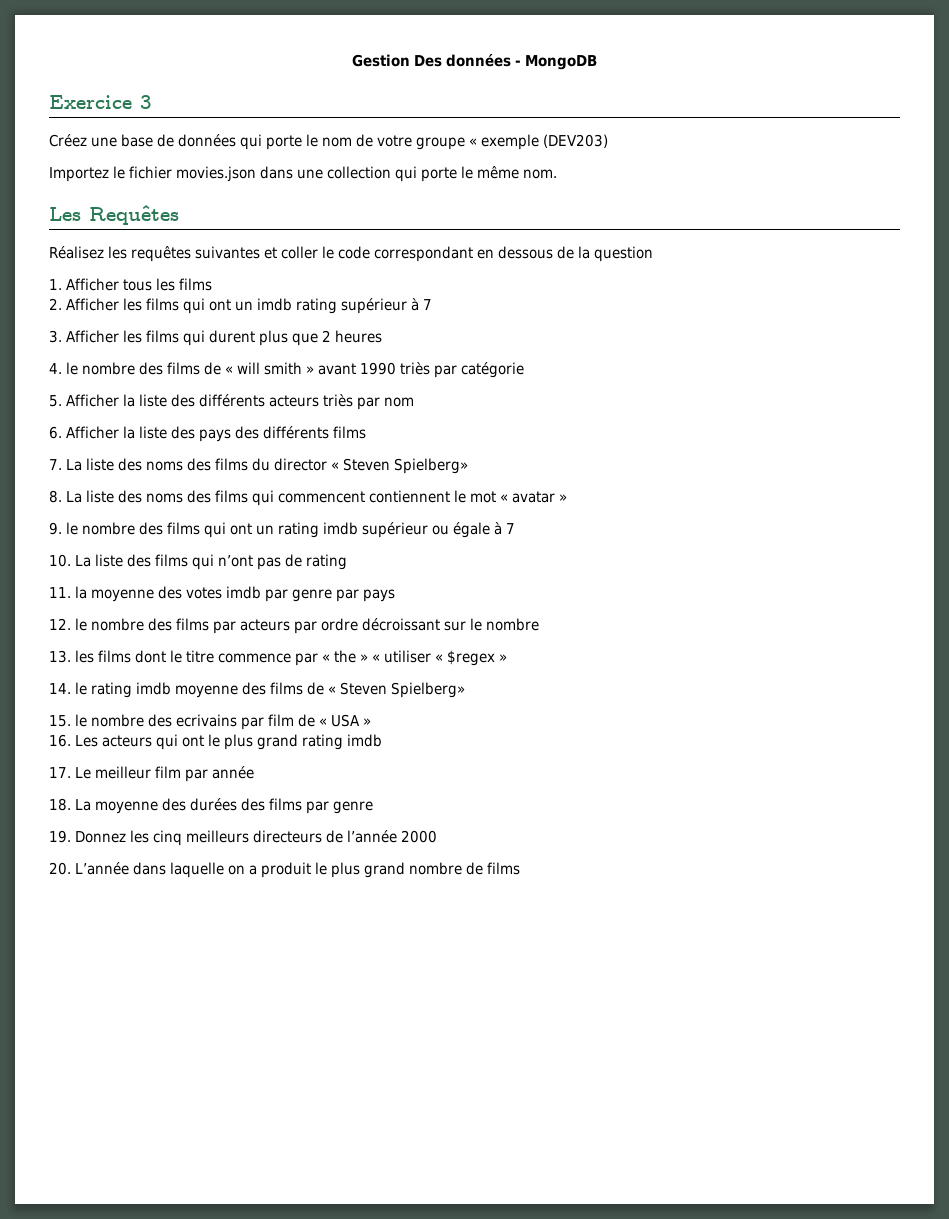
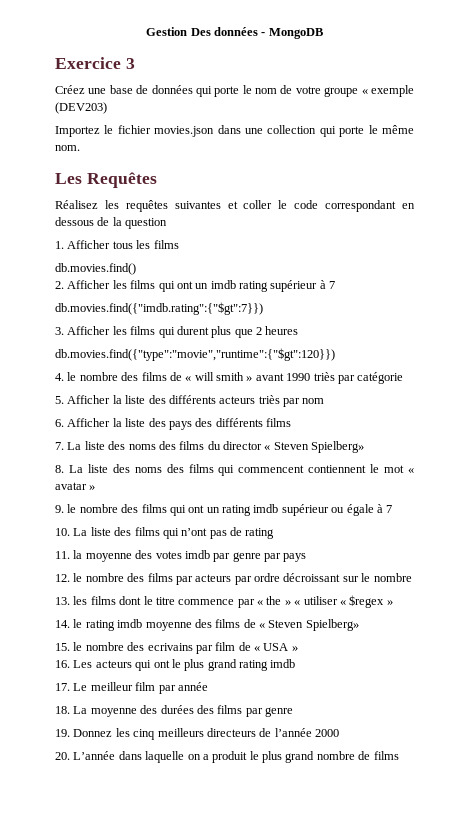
(212, 284) none -> [55,263,136,275] // db.movies.find()
(432, 304) none -> [55,302,263,315] // db.movies.find({"imdb.rating":{"$gt":7}})
(382, 336) none -> [55,348,335,361] // db.movies.find({"type":"movie","runtime":{"$gt":120}})

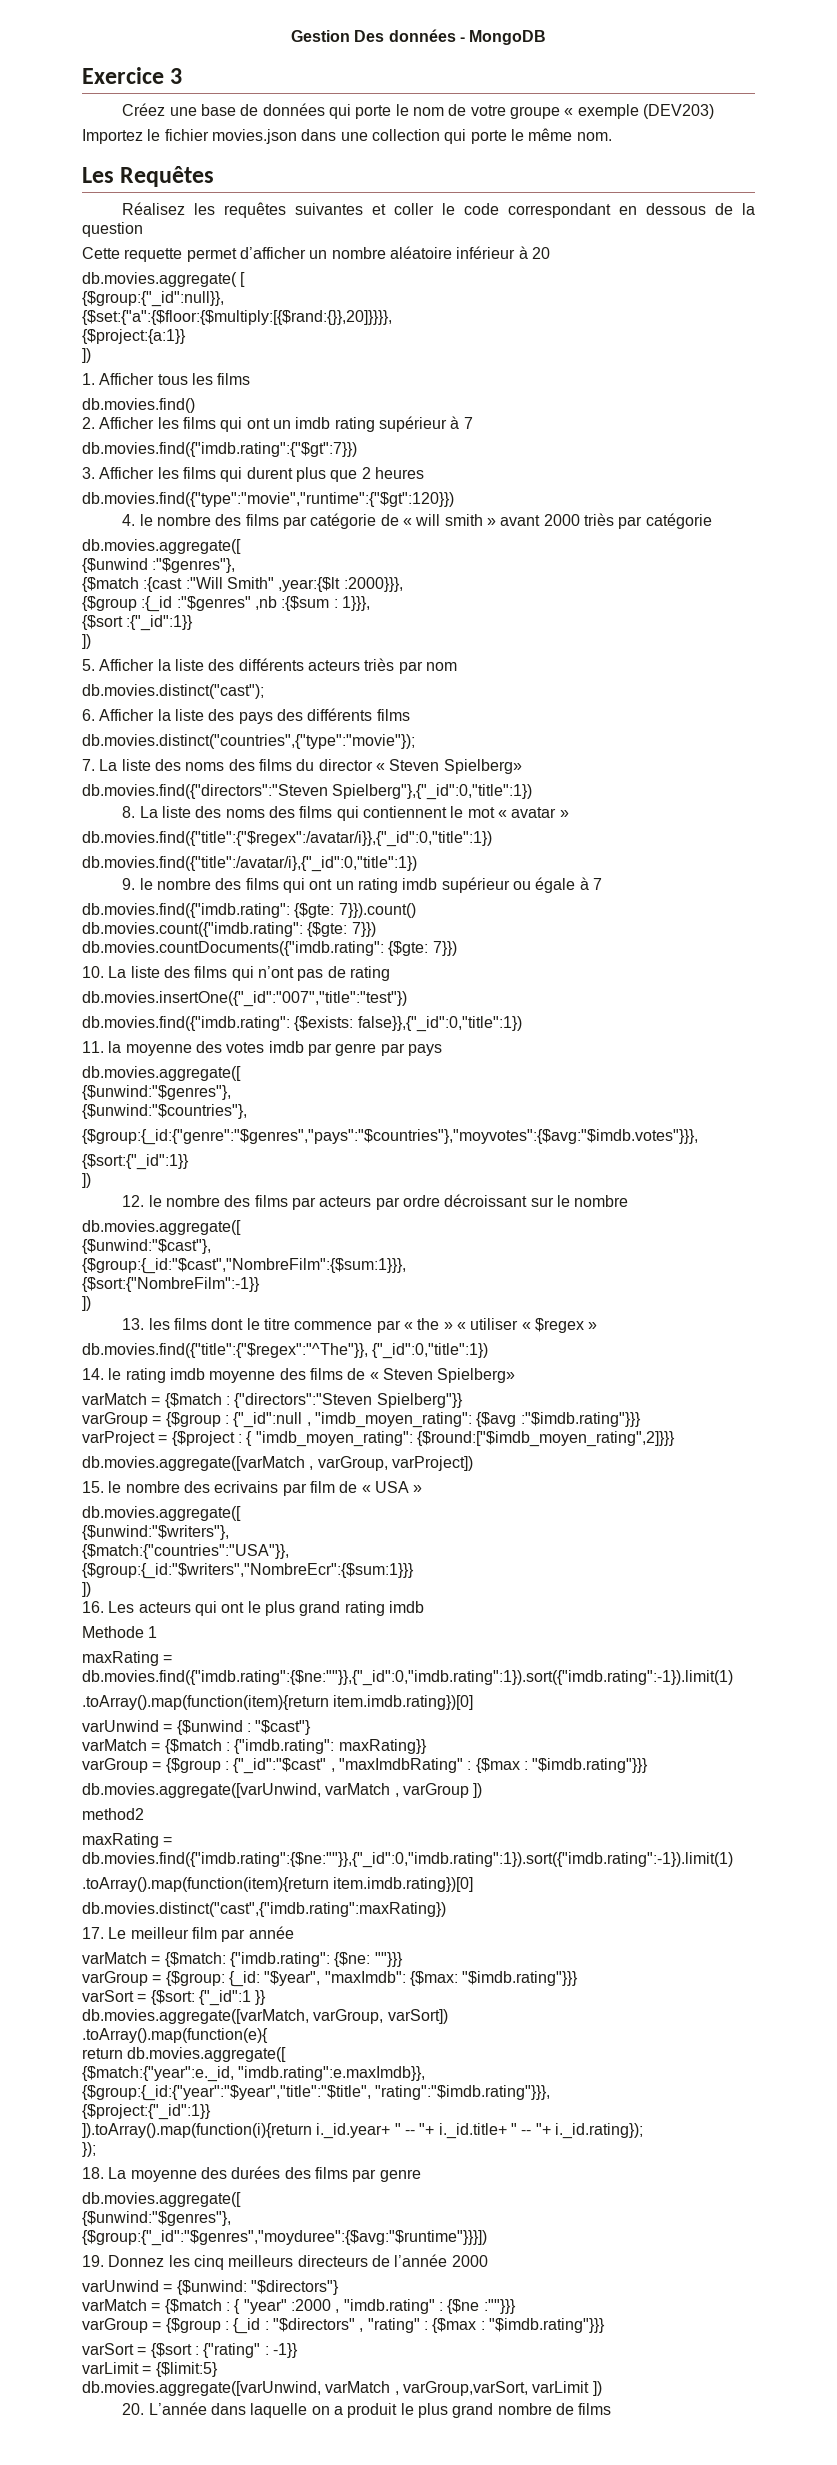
(168, 223) none -> [82,246,550,262] [82,272,246,287] [82,291,224,307] [82,310,392,325] [82,329,186,344] [82,348,91,363] // Cette requette permet d’afficher un nombre aléatoire inférieur à 20 // db.movies.aggregate( [ // {$group:{"_id":null}}, // {$set:{"a":{$floor:{$multiply:[{$rand:{}},20]}}}}, // {$project:{a:1}} // ])
(167, 376) none -> [283,513,377,529] par catégorie
[286,373,311,381] 1990 -> [543,514,580,526] 2000
(404, 378) none -> [82,539,241,554] [82,558,236,573] [82,577,403,592] [82,596,370,612] [82,615,194,631] [82,634,91,649] // db.movies.aggregate([ // {$unwind :"$genres"}, // {$match :{cast :"Will Smith" ,year:{$lt :2000}}}, // {$group :{_id :"$genres" ,nb :{$sum : 1}}}, // {$sort :{"_id":1}} // ])
(325, 401) none -> [82,684,264,699] // db.movies.distinct("cast");
(291, 422) none -> [82,734,415,749] // db.movies.distinct("countries",{"type":"movie"});
(365, 447) none -> [82,784,533,800] // db.movies.find({"directors":"Steven Spielberg"},{"_id":0,"title":1})
[238,465,305,473] commencent -> (359, 813) none
(96, 487) none -> [82,831,492,847] [82,856,417,872] // db.movies.find({"title":{"$regex":/avatar/i}},{"_id":0,"title":1}) // db.movies.find({"title":/avatar/i},{"_id":0,"title":1})
(393, 509) none -> [82,903,416,918] [82,922,376,937] [82,941,457,956] // db.movies.find({"imdb.rating": {$gte: 7}}).count() // db.movies.count({"imdb.rating": {$gte: 7}}) // db.movies.countDocuments({"imdb.rating": {$gte: 7}})
(275, 533) none -> [82,991,407,1007] [82,1016,522,1032] // db.movies.insertOne({"_id":"007","title":"test"}) // db.movies.find({"imdb.rating": {$exists: false}},{"_id":0,"title":1})
(307, 557) none -> [82,1066,241,1081] [82,1085,231,1100] [82,1104,247,1119] [82,1129,698,1145] [82,1154,189,1170] [82,1173,91,1188] // db.movies.aggregate([ // {$unwind:"$genres"}, // {$unwind:"$countries"}, // {$group:{_id:{"genre":"$genres","pays":"$countries"},"moyvotes":{$avg:"$imdb.votes"}}}, // {$sort:{"_id":1}} // ])
(412, 577) none -> [82,1220,241,1235] [82,1239,211,1254] [82,1258,406,1274] [82,1277,260,1292] [82,1296,91,1311] // db.movies.aggregate([ // {$unwind:"$cast"}, // {$group:{_id:"$cast","NombreFilm":{$sum:1}}}, // {$sort:{"NombreFilm":-1}} // ])
(393, 602) none -> [82,1343,489,1359] // db.movies.find({"title":{"$regex":"^The"}}, {"_id":0,"title":1})
(359, 625) none -> [82,1393,463,1408] [82,1412,641,1428] [82,1431,675,1447] [82,1456,473,1471] // varMatch = {$match : {"directors":"Steven Spielberg"}} // varGroup = {$group : {"_id":null , "imdb_moyen_rating": {$avg :"$imdb.rating"}}} // varProject = {$project : { "imdb_moyen_rating": {$round:["$imdb_moyen_rating",2]}}} // db.movies.aggregate([varMatch , varGroup, varProject])
(298, 648) none -> [82,1506,241,1521] [82,1525,229,1540] [82,1544,289,1559] [82,1563,414,1579] [82,1582,91,1597] // db.movies.aggregate([ // {$unwind:"$writers"}, // {$match:{"countries":"USA"}}, // {$group:{_id:"$writers","NombreEcr":{$sum:1}}} // ])
(296, 663) none -> [82,1626,158,1638] [82,1651,173,1666] [82,1670,733,1686] [82,1695,474,1710] [82,1720,312,1735] [82,1739,427,1754] [82,1758,649,1774] [82,1783,483,1798] [82,1808,144,1820] [82,1833,173,1848] [82,1852,733,1868] [82,1877,474,1892] [82,1902,446,1917] // Methode 1 // maxRating = db.movies.find({"imdb.rating":{$ne:""}},{"_id":0,"imdb.rating":1}).sort({"imdb.rating":-1}).limit(1) // .toArray().map(function(item){return item.imdb.rating})[0] // varUnwind = {$unwind : "$cast"} // varMatch = {$match : {"imdb.rating": maxRating}} // varGroup = {$group : {"_id":"$cast" , "maxImdbRating" : {$max : "$imdb.rating"}}} // db.movies.aggregate([varUnwind, varMatch , varGroup ]) // method2 // maxRating = db.movies.find({"imdb.rating":{$ne:""}},{"_id":0,"imdb.rating":1}).sort({"imdb.rating":-1}).limit(1) // .toArray().map(function(item){return item.imdb.rating})[0] // db.movies.distinct("cast",{"imdb.rating":maxRating})
(208, 686) none -> [82,1952,403,1967] [82,1971,579,1987] [82,1990,267,2006] [82,2009,448,2024] [82,2028,268,2043] [82,2047,287,2062] [82,2066,426,2082] [82,2085,551,2101] [82,2104,211,2120] [82,2123,643,2139] [82,2142,96,2157] // varMatch = {$match: {"imdb.rating": {$ne: ""}}} // varGroup = {$group: {_id: "$year", "maxImdb": {$max: "$imdb.rating"}}} // varSort = {$sort: {"_id":1 }} // db.movies.aggregate([varMatch, varGroup, varSort]) // .toArray().map(function(e){ // return db.movies.aggregate([ // {$match:{"year":e._id, "imdb.rating":e.maxImdb}}, // {$group:{_id:{"year":"$year","title":"$title", "rating":"$imdb.rating"}}}, // {$project:{"_id":1}} // ]).toArray().map(function(i){return i._id.year+ " -- "+ i._id.title+ " -- "+ i._id.rating}); // });
(293, 712) none -> [82,2192,241,2207] [82,2211,231,2226] [82,2230,487,2246] // db.movies.aggregate([ // {$unwind:"$genres"}, // {$group:{"_id":"$genres","moyduree":{$avg:"$runtime"}}}])
(339, 733) none -> [82,2280,339,2295] [82,2299,516,2314] [82,2318,605,2334] [82,2343,298,2358] [82,2362,218,2377] [82,2381,602,2396] // varUnwind = {$unwind: "$directors"} // varMatch = {$match : { "year" :2000 , "imdb.rating" : {$ne :""}}} // varGroup = {$group : {_id : "$directors" , "rating" : {$max : "$imdb.rating"}}} // varSort = {$sort : {"rating" : -1}} // varLimit = {$limit:5} // db.movies.aggregate([varUnwind, varMatch , varGroup,varSort, varLimit ])

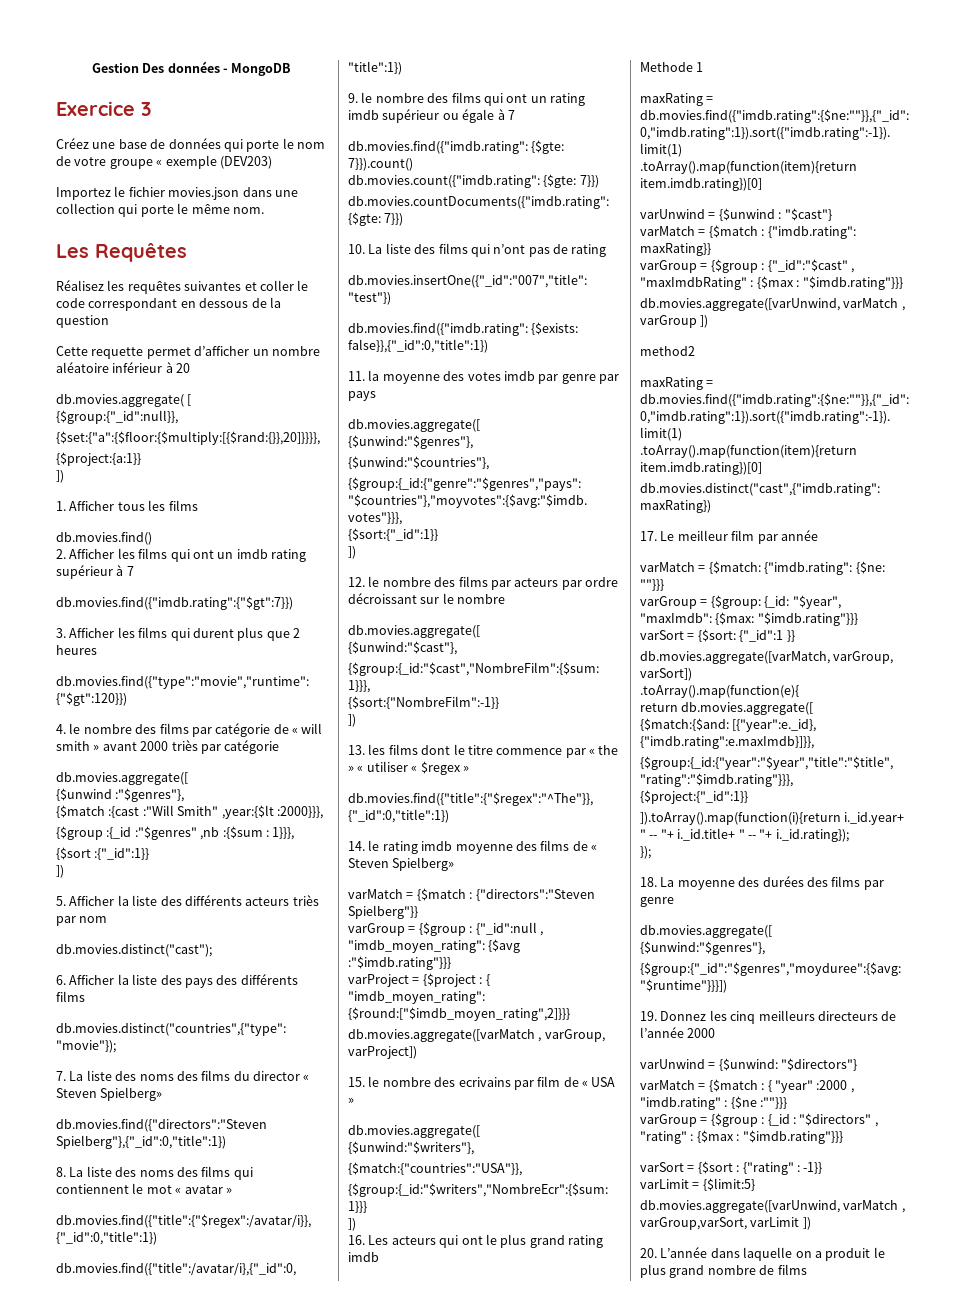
[82,2066,426,2082] {$match:{"year":e._id, "imdb.rating":e.maxImdb}}, -> [640,718,817,732] [640,736,814,749] {$match:{$and: [{"year":e._id}, {"imdb.rating":e.maxImdb}]}},

